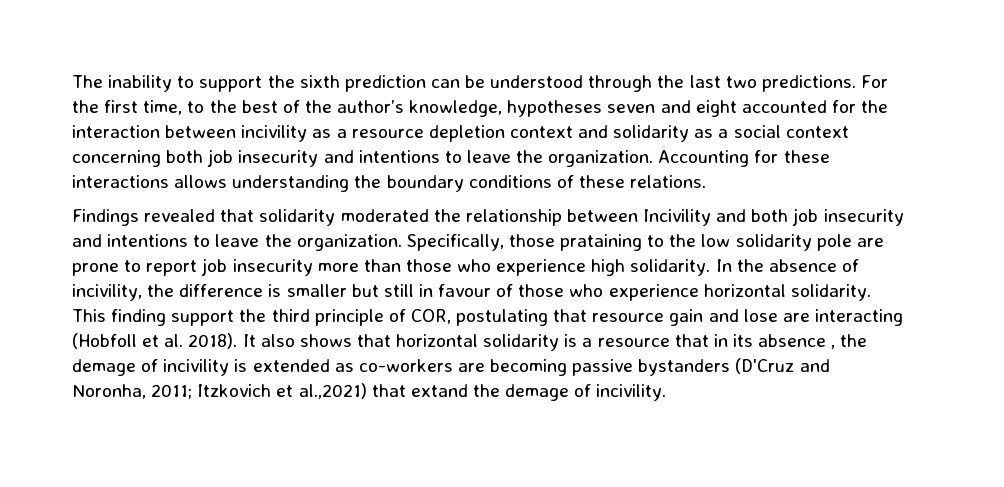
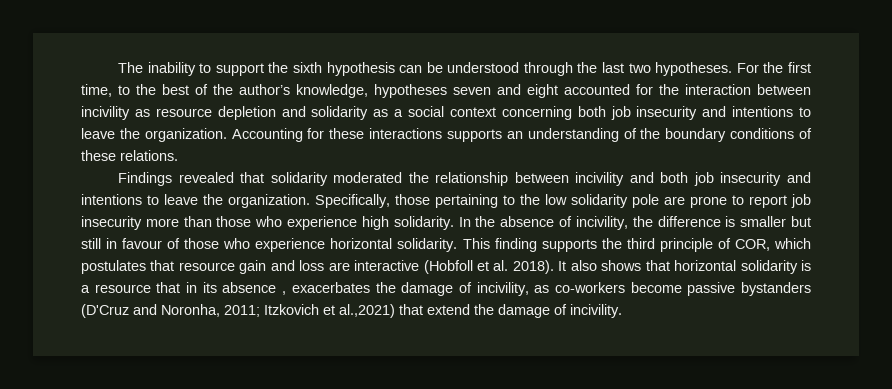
[344,75,426,92] prediction -> [326,62,395,76] hypothesis
[761,75,856,92] predictions. -> [655,62,733,76] hypotheses.
[336,129,347,138] a -> (150, 113) none
[509,126,573,138] context -> (276, 113) none
[174,175,350,192] allows understanding -> [447,128,637,142] supports an understanding of
[643,209,712,226] Incivility -> [575,172,625,186] incivility
[560,234,643,251] prataining -> [435,194,498,208] pertaining
[171,310,235,326] support -> [541,239,597,252] supports
[456,309,549,326] postulating -> [773,238,811,249] [81,260,146,274] which postulates
[743,309,903,326] lose are interacting -> [299,260,420,271] loss are interactive
[840,334,868,347] [72,359,568,376] the demage of incivility is extended as co-workers are becoming -> [291,282,682,296] exacerbates the damage of incivility, as co-workers become
[410,384,570,401] extand the demage -> [427,304,550,318] extend the damage

